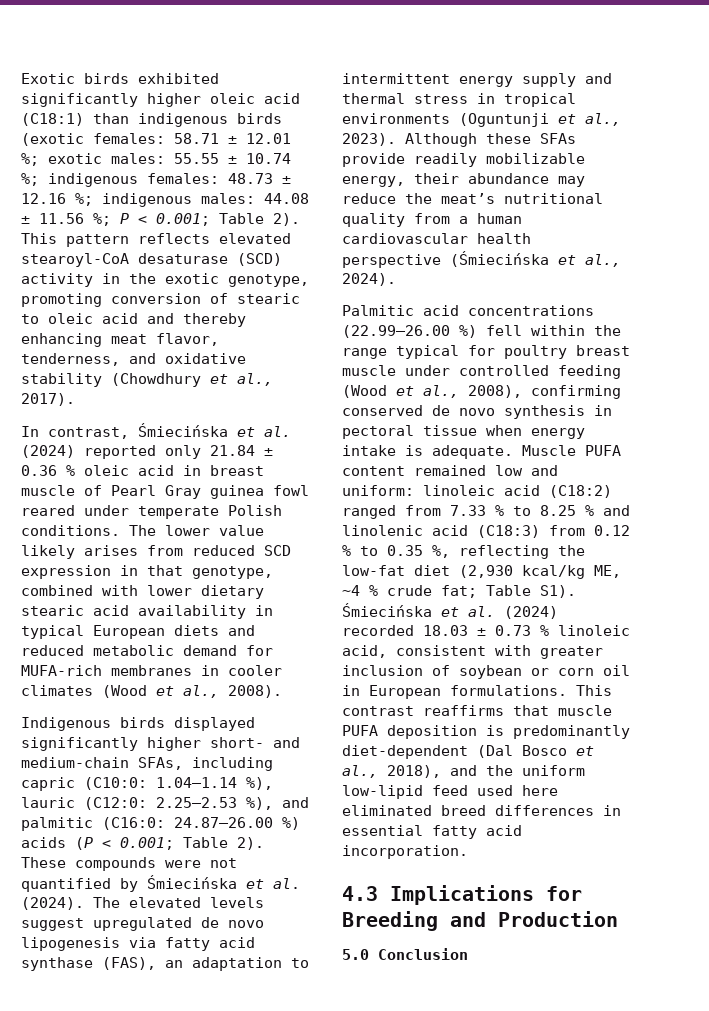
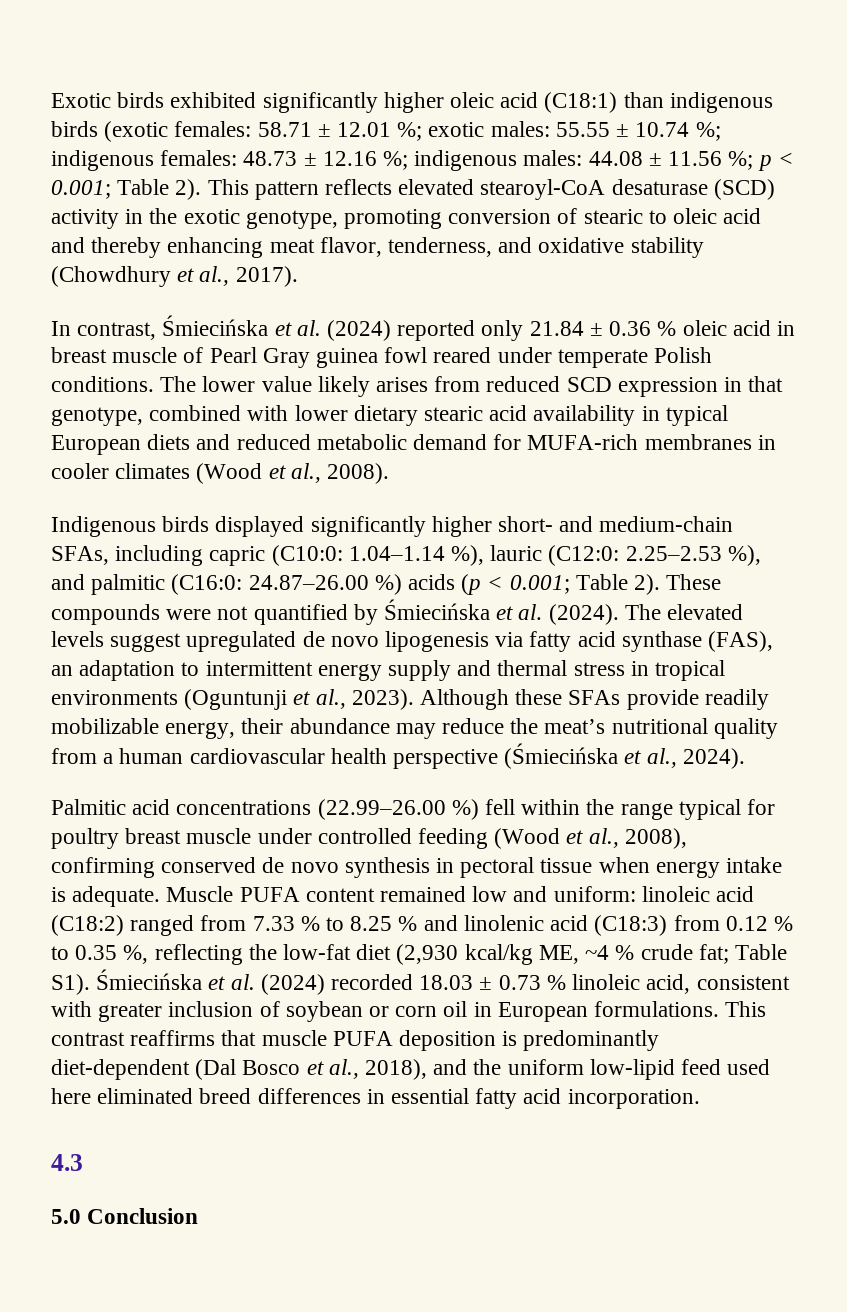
[120,213,129,224] P -> [757,155,772,171] p
[75,837,93,850] (P -> [461,574,482,595] (p
[390,885,582,905] [342,911,618,931] Implications for Breeding and Production -> (83, 1162) none

